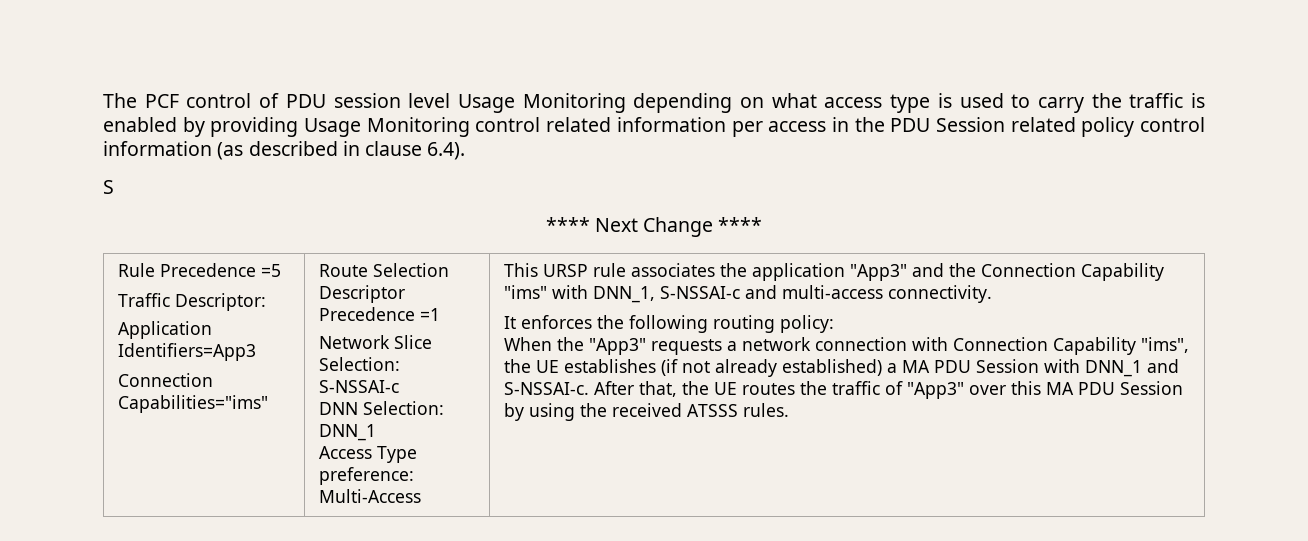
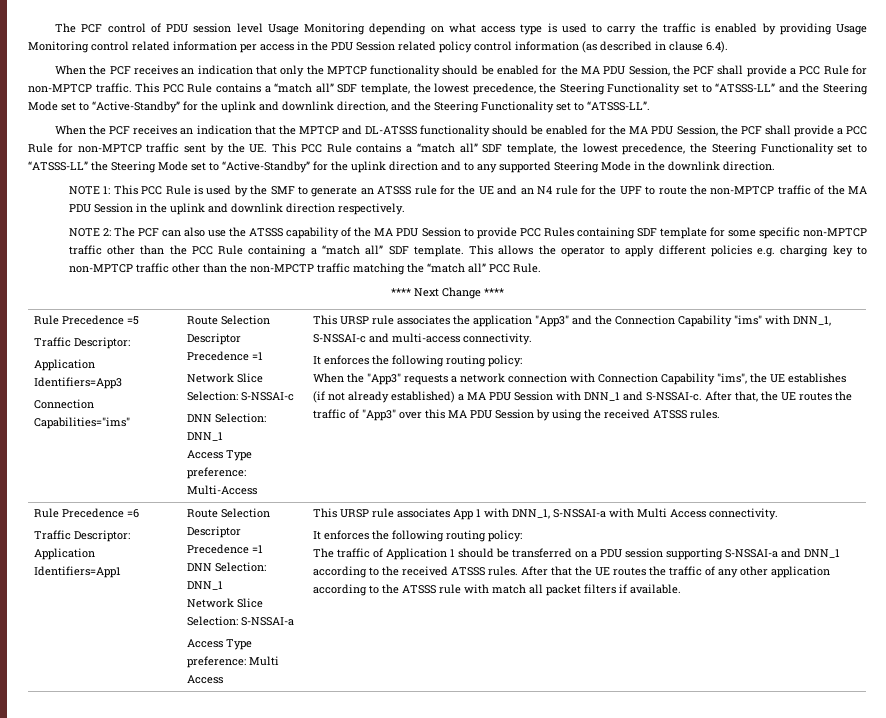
[103,180,114,194] S -> [55,65,868,77] [28,83,868,95] [28,101,650,113] [55,125,867,137] [28,143,867,155] [28,161,775,173] [68,185,868,197] [68,203,405,215] [68,227,868,239] [68,245,867,257] [68,263,541,275] When the PCF receives an indication that only the MPTCP functionality should be enabled for the MA PDU Session, the PCF shall provide a PCC Rule for non-MPTCP traffic. This PCC Rule contains a “match all” SDF template, the lowest precedence, the Steering Functionality set to “ATSSS-LL” and the Steering Mode set to “Active-Standby” for the uplink and downlink direction, and the Steering Functionality set to “ATSSS-LL”. // When the PCF receives an indication that the MPTCP and DL-ATSSS functionality should be enabled for the MA PDU Session, the PCF shall provide a PCC Rule for non-MPTCP traffic sent by the UE. This PCC Rule contains a “match all” SDF template, the lowest precedence, the Steering Functionality set to “ATSSS-LL” the Steering Mode set to “Active-Standby” for the uplink direction and to any supported Steering Mode in the downlink direction. // NOTE 1: This PCC Rule is used by the SMF to generate an ATSSS rule for the UE and an N4 rule for the UPF to route the non-MPTCP traffic of the MA PDU Session in the uplink and downlink direction respectively. // NOTE 2: The PCF can also use the ATSSS capability of the MA PDU Session to provide PCC Rules containing SDF template for some specific non-MPTCP traffic other than the PCC Rule containing a “match all” SDF template. This allows the operator to apply different policies e.g. charging key to non-MPTCP traffic other than the non-MPCTP traffic matching the “match all” PCC Rule.
(790, 410) none -> [34,508,140,518] [34,530,131,542] [34,548,96,560] [34,566,122,578] [187,508,271,518] [187,526,242,538] [187,544,264,554] [187,562,267,572] [187,581,224,590] [187,598,264,608] [187,616,295,626] [187,639,253,650] [187,656,280,668] [187,675,224,684] [313,508,779,520] [313,530,523,542] [313,548,841,560] [313,566,831,578] [313,584,682,596] // Rule Precedence =6 // Traffic Descriptor: Application Identifiers=App1 | Route Selection Descriptor Precedence =1 // DNN Selection: DNN_1 // Network Slice Selection: S-NSSAI-a // Access Type preference: Multi Access | This URSP rule associates App 1 with DNN_1, S-NSSAI-a with Multi Access connectivity. // It enforces the following routing policy: // The traffic of Application 1 should be transferred on a PDU session supporting S-NSSAI-a and DNN_1 according to the received ATSSS rules. After that the UE routes the traffic of any other application according to the ATSSS rule with match all packet filters if available.

